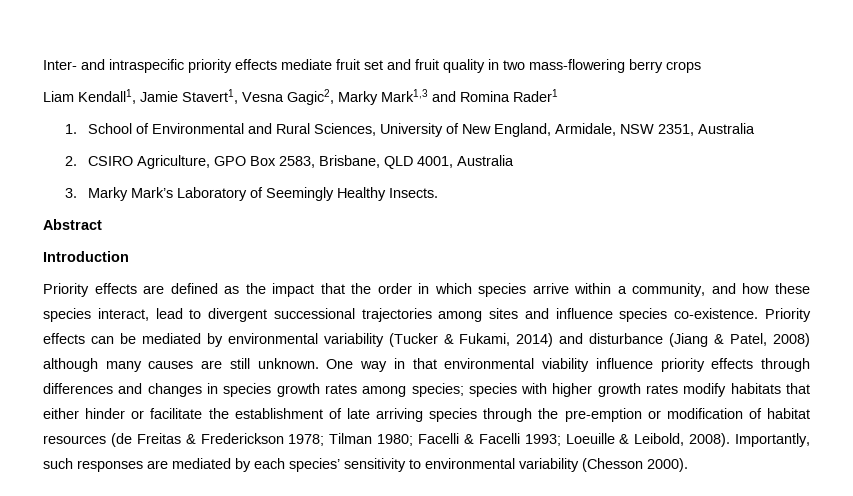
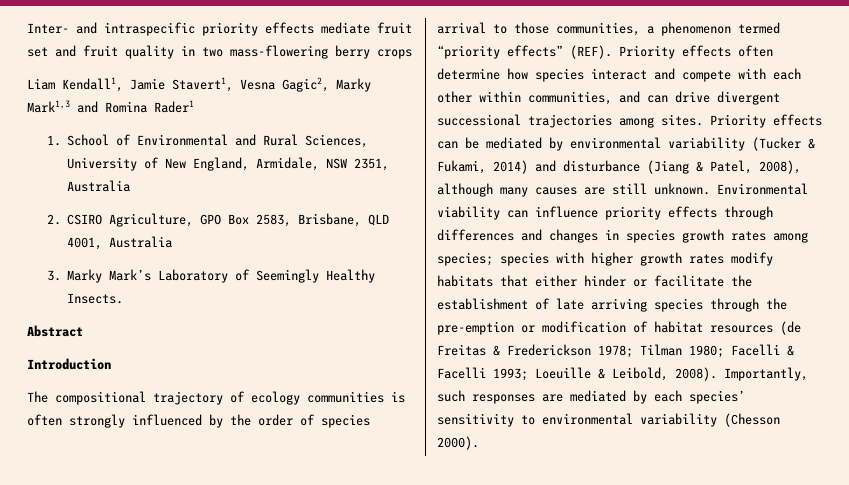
[43,283,810,297] [43,308,759,322] Priority effects are defined as the impact that the order in which species arrive within a community, and how these species interact, lead to divergent successional trajectories among sites and influence species co-existence. -> [27,391,405,405] [27,414,370,428] [437,22,780,36] [437,45,773,59] [437,68,801,82] [437,91,780,105] [437,114,703,128] The compositional trajectory of ecology communities is often strongly influenced by the order of species arrival to those communities, a phenomenon termed “priority effects” (REF). Priority effects often determine how species interact and compete with each other within communities, and can drive divergent successional trajectories among sites.
[773,333,810,347] 2008) -> [759,160,801,174] 2008),
[326,358,590,372] One way in that environmental viability -> [717,183,808,195] [437,206,528,220] Environmental viability can

